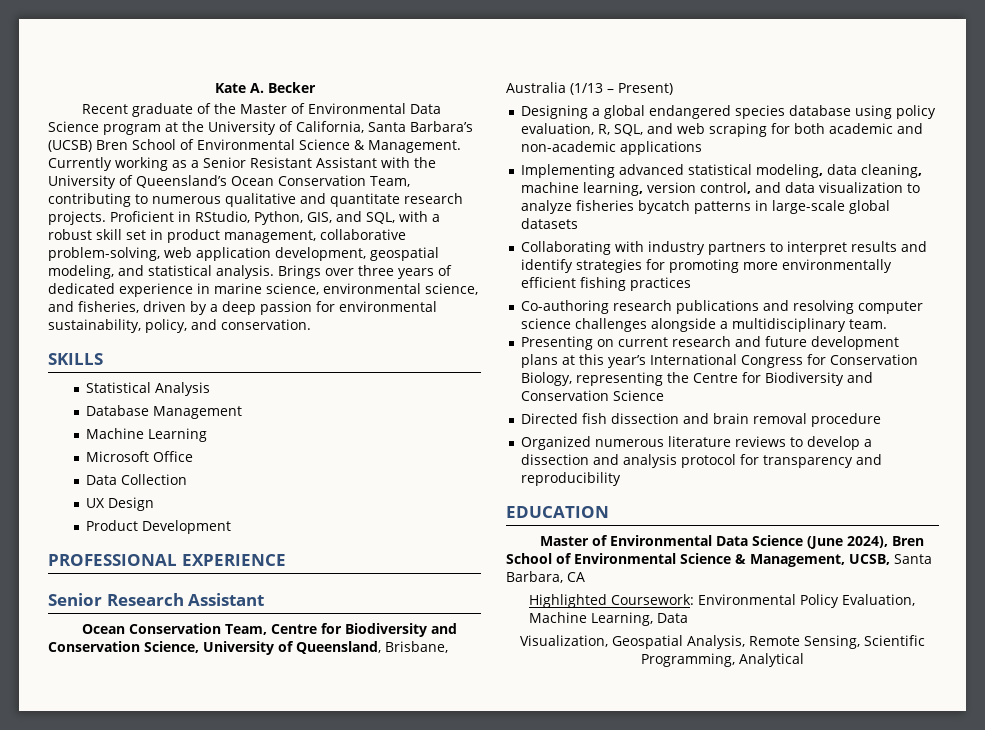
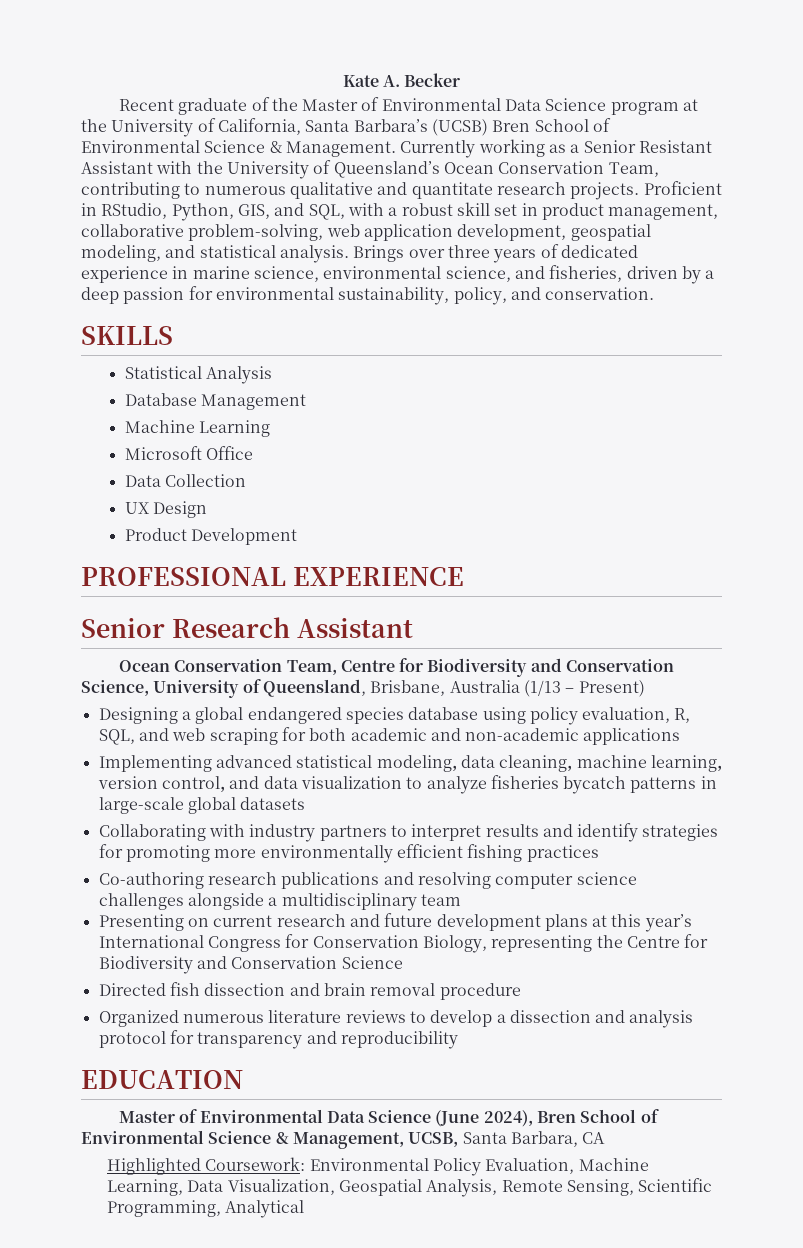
[848,319,887,329] team. -> [420,894,461,906] team
(689, 618) // -> (224, 1186) none

